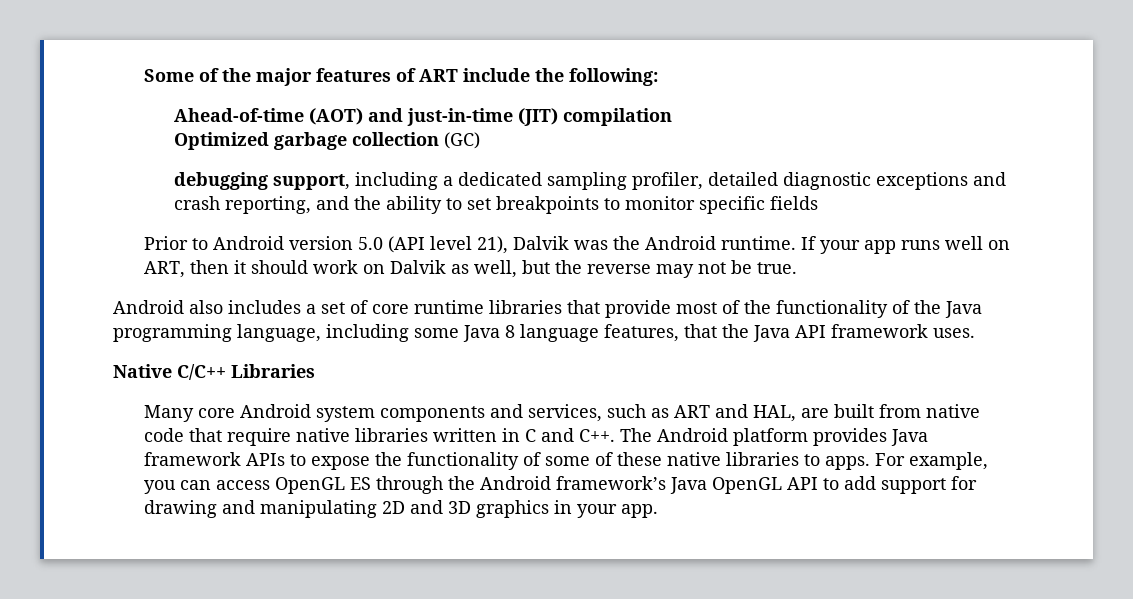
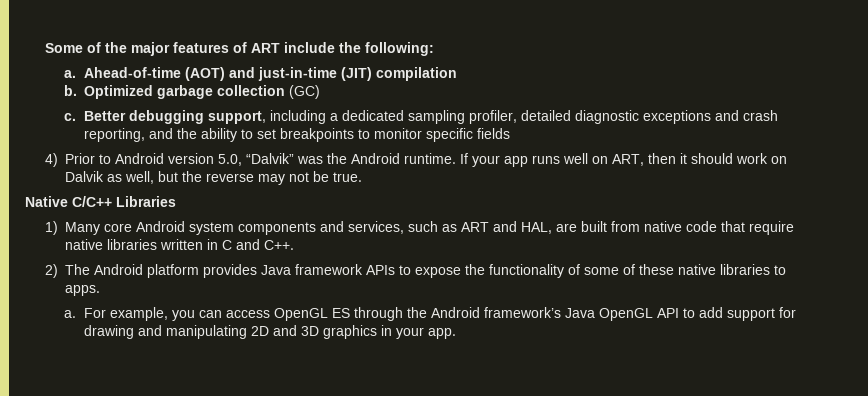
(658, 77) none -> [64,70,77,78] a.
(673, 117) none -> [64,85,78,96] b.
(481, 140) none -> [64,111,126,121] c. Better
(819, 203) none -> [44,153,58,167] 4)
[357,236,569,254] 5.0 (API level 21), Dalvik -> [217,153,294,166] 5.0, “Dalvik”
[113,300,982,318] [113,324,975,342] // Android also includes a set of core runtime libraries that provide most of the functionality of the Java programming language, including some Java 8 language features, that the Java API framework uses. -> (362, 177) none
(315, 371) none -> [44,221,58,235] 1)
(615, 435) none -> [44,264,58,278] // 2)
(870, 463) none -> [64,310,77,318] // a.

